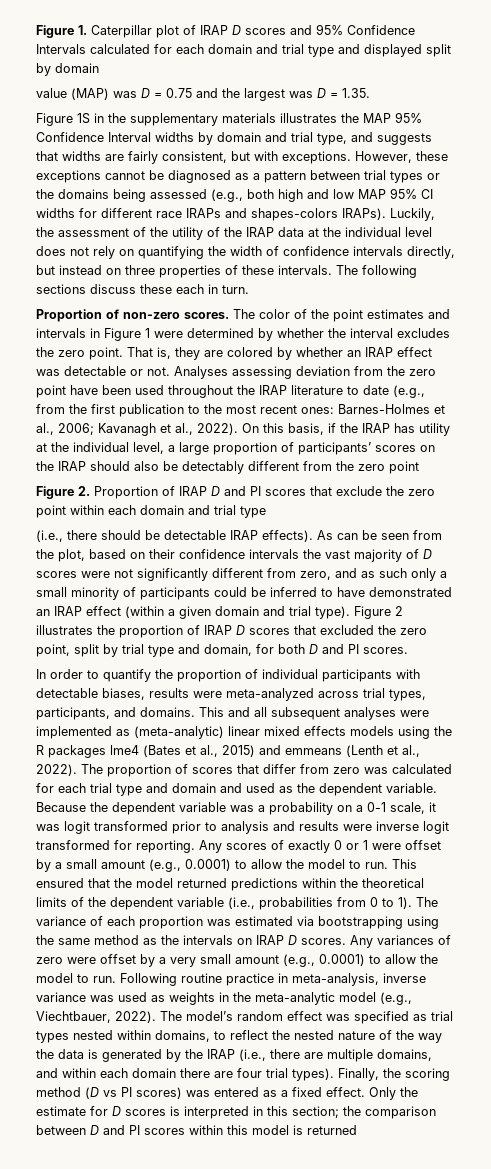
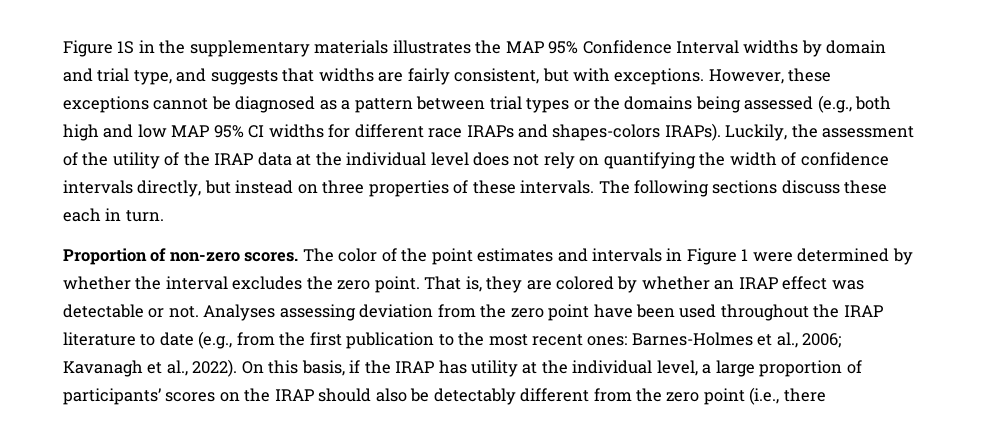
[36,24,415,38] [36,44,451,57] [36,63,99,76] [36,88,370,101] [36,113,73,126] Figure 1. Caterpillar plot of IRAP D scores and 95% Confidence Intervals calculated for each domain and trial type and displayed split by domain // value (MAP) was D = 0.75 and the largest was D = 1.35. // Figure -> [63,40,113,57] Figure
[36,486,435,499] [36,505,266,518] [36,530,442,542] [36,549,432,562] [36,568,447,581] [36,587,452,600] [36,606,403,619] [36,625,427,638] [36,644,408,657] [36,669,420,682] [36,688,426,701] [36,707,429,720] [36,726,452,739] [36,745,420,758] [36,764,452,777] [36,783,437,796] [36,802,436,815] [36,821,449,834] [36,840,441,853] [36,859,417,872] [36,878,424,891] [36,897,438,910] [36,916,439,929] [36,935,451,948] [36,954,438,967] [36,973,426,986] [36,992,412,1005] [36,1011,453,1024] [36,1030,442,1043] [36,1049,432,1062] [36,1068,450,1081] [36,1087,418,1100] [36,1106,436,1119] [36,1125,357,1135] // Figure 2. Proportion of IRAP D and PI scores that exclude the zero point within each domain and trial type // (i.e., there should be detectable IRAP effects). As can be seen from the plot, based on their confidence intervals the vast majority of D scores were not significantly different from zero, and as such only a small minority of participants could be inferred to have demonstrated an IRAP effect (within a given domain and trial type). Figure 2 illustrates the proportion of IRAP D scores that excluded the zero point, split by trial type and domain, for both D and PI scores. // In order to quantify the proportion of individual participants with detectable biases, results were meta-analyzed across trial types, participants, and domains. This and all subsequent analyses were implemented as (meta-analytic) linear mixed effects models using the R packages lme4 (Bates et al., 2015) and emmeans (Lenth et al., 2022). The proportion of scores that differ from zero was calculated for each trial type and domain and used as the dependent variable. Because the dependent variable was a probability on a 0-1 scale, it was logit transformed prior to analysis and results were inverse logit transformed for reporting. Any scores of exactly 0 or 1 were offset by a small amount (e.g., 0.0001) to allow the model to run. This ensured that the model returned predictions within the theoretical limits of the dependent variable (i.e., probabilities from 0 to 1). The variance of each proportion was estimated via bootstrapping using the same method as the intervals on IRAP D scores. Any variances of zero were offset by a very small amount (e.g., 0.0001) to allow the model to run. Following routine practice in meta-analysis, inverse variance was used as weights in the meta-analytic model (e.g., Viechtbauer, 2022). The model’s random effect was specified as trial types nested within domains, to reflect the nested nature of the way the data is generated by the IRAP (i.e., there are multiple domains, and within each domain there are four trial types). Finally, the scoring method (D vs PI scores) was entered as a fixed effect. Only the estimate for D scores is interpreted in this section; the comparison between D and PI scores within this model is returned -> [749,387,826,405] (i.e., there

